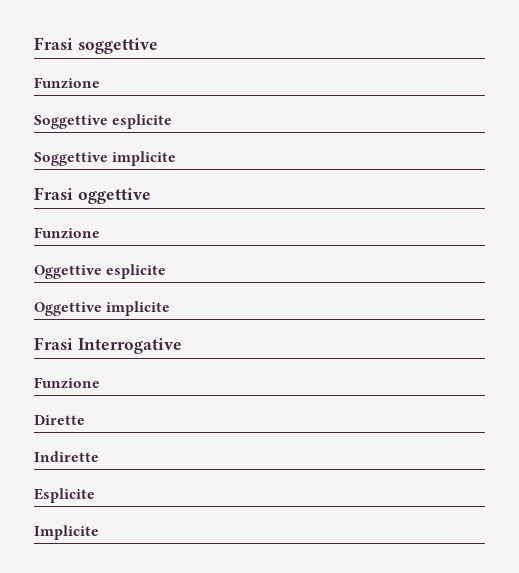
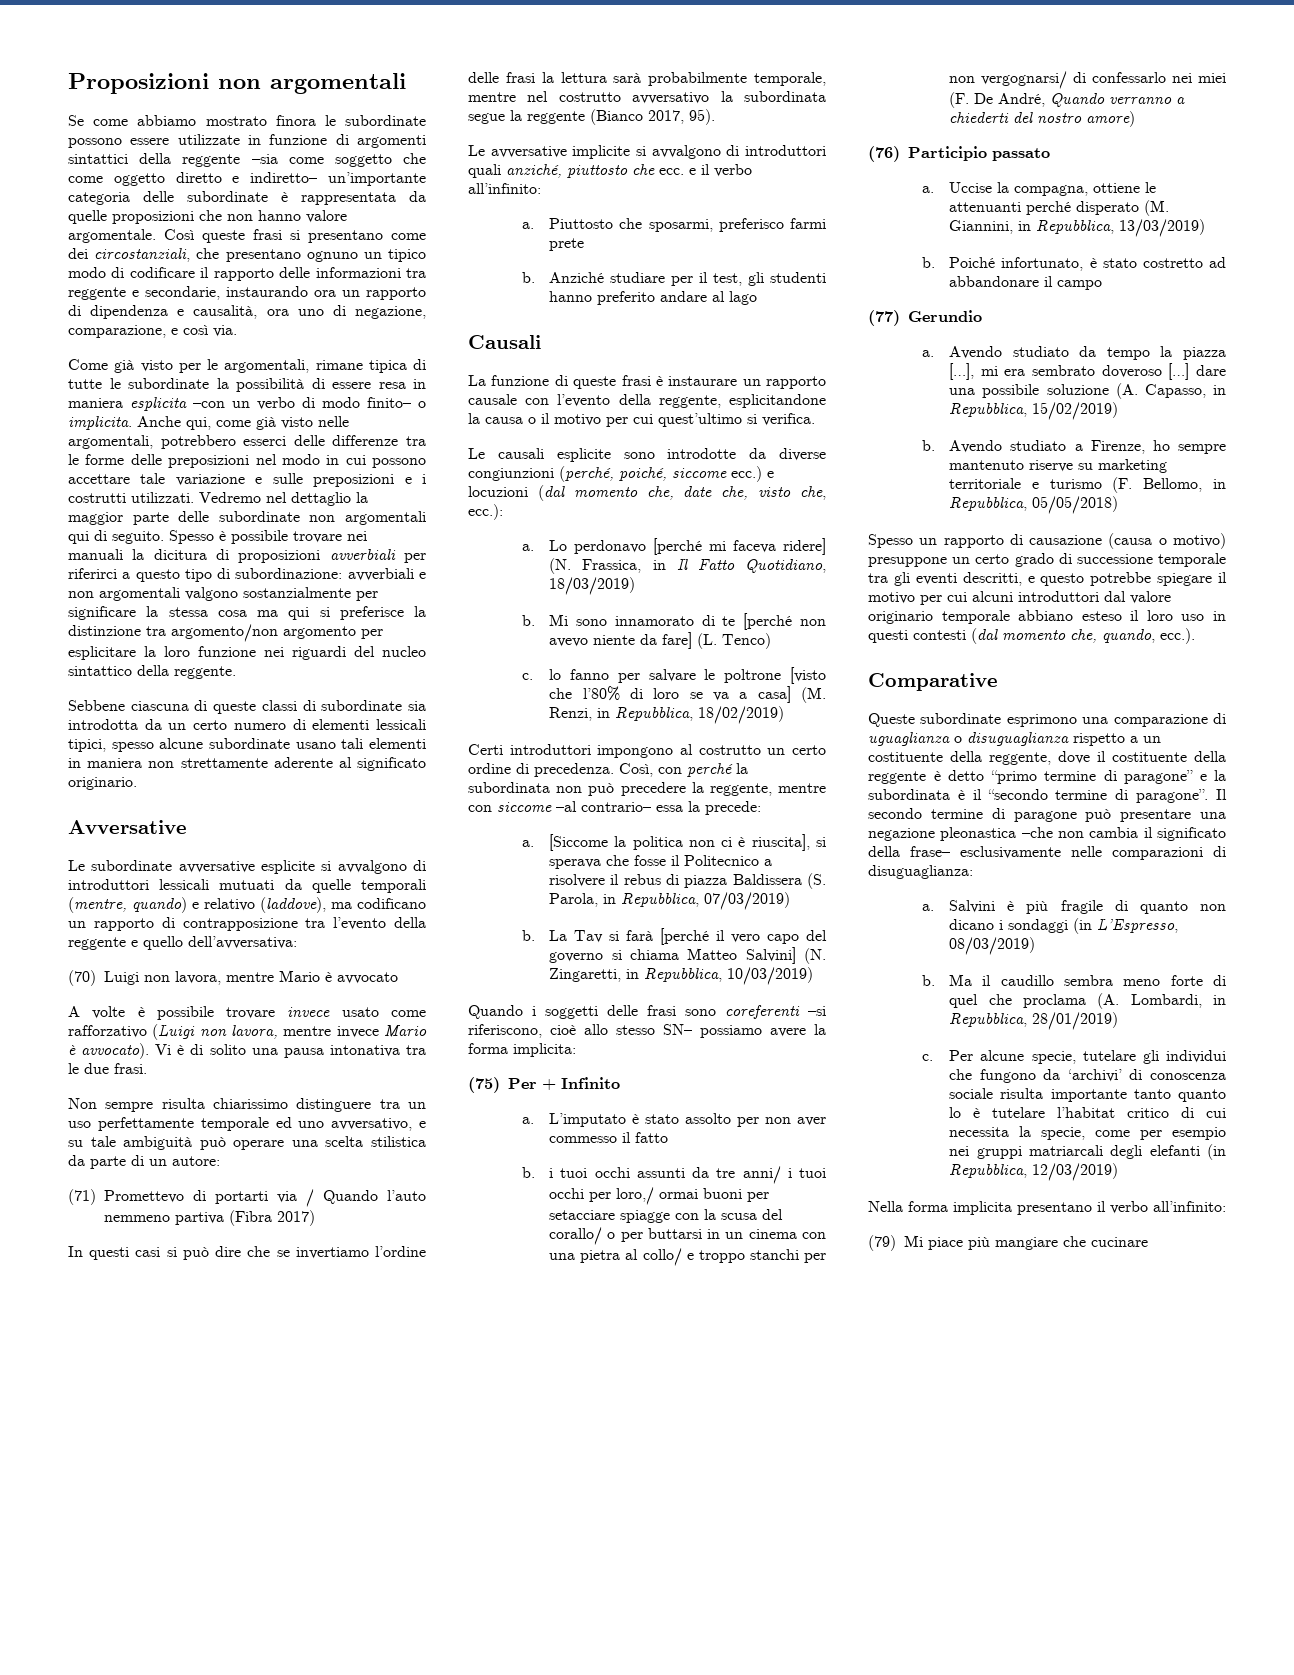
[34,37,158,54] [34,77,100,89] [34,114,173,129] [34,151,177,166] [34,187,151,204] [34,227,100,239] [34,264,167,279] [34,301,171,316] [34,337,182,354] [34,377,100,389] [34,415,85,425] [34,451,99,462] [34,488,95,503] [34,525,99,540] Frasi soggettive // Funzione // Soggettive esplicite // Soggettive implicite // Frasi oggettive // Funzione // Oggettive esplicite // Oggettive implicite // Frasi Interrogative // Funzione // Dirette // Indirette // Esplicite // Implicite -> [68,73,406,94] [68,115,426,126] [68,134,426,148] [68,153,426,167] [68,172,426,186] [68,191,426,205] [68,210,347,224] [68,229,426,243] [68,248,426,262] [68,267,426,281] [68,286,426,300] [68,305,426,319] [68,325,237,338] [68,359,426,373] [68,378,426,392] [68,397,426,411] [68,416,349,430] [68,435,426,449] [68,454,426,468] [68,473,426,487] [68,492,368,506] [68,511,426,525] [68,530,367,544] [68,549,426,563] [68,568,426,582] [68,587,378,601] [68,606,426,620] [68,624,383,642] [68,646,426,660] [68,665,236,679] [68,700,427,714] [68,719,426,730] [68,738,426,752] [68,757,426,771] [68,777,137,790] [68,820,187,834] [68,860,426,874] [68,879,426,893] [68,897,426,913] [68,917,426,931] [68,936,297,950] [68,970,398,986] [68,1006,426,1020] [68,1024,427,1040] [68,1043,426,1059] [68,1063,147,1074] [68,1098,426,1112] [68,1117,426,1131] [68,1136,426,1150] [68,1155,220,1169] [68,1189,426,1207] [104,1210,315,1226] [68,1246,427,1260] [468,72,826,86] [468,91,826,104] [468,109,715,125] [468,145,826,159] [468,164,752,178] [468,183,541,194] [522,218,826,232] [549,238,585,251] [522,272,826,286] [549,291,758,305] [468,335,541,349] [468,375,826,389] [468,394,826,408] [468,413,815,427] [468,448,826,462] [468,466,774,482] [468,485,826,501] [468,504,503,520] [522,538,826,555] [549,558,826,574] [549,577,636,595] [522,613,826,630] [549,632,772,649] [522,667,826,684] [549,686,826,703] [549,706,785,724] [468,744,826,758] [468,763,748,777] [468,782,826,796] [468,801,761,815] [522,834,826,851] [549,855,773,869] [549,873,826,889] [549,892,791,910] [522,928,827,945] [549,947,826,964] [549,967,814,985] [468,1005,826,1019] [468,1024,826,1038] [468,1043,576,1057] [468,1077,620,1093] [522,1113,826,1127] [549,1132,669,1143] [522,1166,826,1184] [549,1187,770,1205] [549,1209,784,1223] [549,1227,826,1245] [549,1248,826,1266] [949,71,1226,89] [949,92,1186,108] [949,111,1136,127] [868,146,1050,162] [922,182,1157,196] [949,200,1170,216] [949,219,1206,237] [922,257,1226,271] [949,276,1103,290] [868,310,982,326] [922,346,1226,360] [949,363,1226,380] [949,383,1226,399] [949,402,1119,420] [922,440,1226,454] [949,459,1168,473] [949,477,1226,493] [949,496,1119,514] [868,533,1226,549] [868,553,1226,567] [868,572,1227,586] [868,591,1171,605] [868,610,1226,624] [868,628,1195,644] [868,673,998,691] [868,713,1226,727] [868,732,1161,746] [868,751,1226,765] [868,770,1226,784] [868,789,1227,803] [868,808,1226,822] [868,827,1226,841] [868,846,1226,860] [868,865,973,879] [922,900,1226,914] [949,918,1179,934] [949,937,1036,955] [922,974,1226,986] [949,993,1226,1009] [949,1012,1119,1030] [922,1050,1226,1064] [949,1069,1226,1083] [949,1088,1226,1102] [949,1107,1226,1118] [949,1126,1226,1140] [949,1144,1226,1160] [949,1163,1119,1181] [868,1201,1226,1215] [868,1235,1148,1251] Proposizioni non argomentali // Se come abbiamo mostrato finora le subordinate possono essere utilizzate in funzione di argomenti sintattici della reggente –sia come soggetto che come oggetto diretto e indiretto– un’importante categoria delle subordinate è rappresentata da quelle proposizioni che non hanno valore argomentale. Così queste frasi si presentano come dei circostanziali, che presentano ognuno un tipico modo di codificare il rapporto delle informazioni tra reggente e secondarie, instaurando ora un rapporto di dipendenza e causalità, ora uno di negazione, comparazione, e così via. // Come già visto per le argomentali, rimane tipica di tutte le subordinate la possibilità di essere resa in maniera esplicita –con un verbo di modo finito– o implicita. Anche qui, come già visto nelle argomentali, potrebbero esserci delle differenze tra le forme delle preposizioni nel modo in cui possono accettare tale variazione e sulle preposizioni e i costrutti utilizzati. Vedremo nel dettaglio la maggior parte delle subordinate non argomentali qui di seguito. Spesso è possibile trovare nei manuali la dicitura di proposizioni avverbiali per riferirci a questo tipo di subordinazione: avverbiali e non argomentali valgono sostanzialmente per significare la stessa cosa ma qui si preferisce la distinzione tra argomento/non argomento per esplicitare la loro funzione nei riguardi del nucleo sintattico della reggente. // Sebbene ciascuna di queste classi di subordinate sia introdotta da un certo numero di elementi lessicali tipici, spesso alcune subordinate usano tali elementi in maniera non strettamente aderente al significato originario. // Avversative // Le subordinate avversative esplicite si avvalgono di introduttori lessicali mutuati da quelle temporali (mentre, quando) e relativo (laddove), ma codificano un rapporto di contrapposizione tra l’evento della reggente e quello dell’avversativa: // (70) Luigi non lavora, mentre Mario è avvocato // A volte è possibile trovare invece usato come rafforzativo (Luigi non lavora, mentre invece Mario è avvocato). Vi è di solito una pausa intonativa tra le due frasi. // Non sempre risulta chiarissimo distinguere tra un uso perfettamente temporale ed uno avversativo, e su tale ambiguità può operare una scelta stilistica da parte di un autore: // (71) Promettevo di portarti via / Quando l’auto nemmeno partiva (Fibra 2017) // In questi casi si può dire che se invertiamo l’ordine delle frasi la lettura sarà probabilmente temporale, mentre nel costrutto avversativo la subordinata segue la reggente (Bianco 2017, 95). // Le avversative implicite si avvalgono di introduttori quali anziché, piuttosto che ecc. e il verbo all’infinito: // a. Piuttosto che sposarmi, preferisco farmi prete // b. Anziché studiare per il test, gli studenti hanno preferito andare al lago // Causali // La funzione di queste frasi è instaurare un rapporto causale con l’evento della reggente, esplicitandone la causa o il motivo per cui quest’ultimo si verifica. // Le causali esplicite sono introdotte da diverse congiunzioni (perché, poiché, siccome ecc.) e locuzioni (dal momento che, date che, visto che, ecc.): // a. Lo perdonavo [perché mi faceva ridere] (N. Frassica, in Il Fatto Quotidiano, 18/03/2019) // b. Mi sono innamorato di te [perché non avevo niente da fare] (L. Tenco) // c. lo fanno per salvare le poltrone [visto che l’80% di loro se va a casa] (M. Renzi, in Repubblica, 18/02/2019) // Certi introduttori impongono al costrutto un certo ordine di precedenza. Così, con perché la subordinata non può precedere la reggente, mentre con siccome –al contrario– essa la precede: // a. [Siccome la politica non ci è riuscita], si sperava che fosse il Politecnico a risolvere il rebus di piazza Baldissera (S. Parola, in Repubblica, 07/03/2019) // b. La Tav si farà [perché il vero capo del governo si chiama Matteo Salvini] (N. Zingaretti, in Repubblica, 10/03/2019) // Quando i soggetti delle frasi sono coreferenti –si riferiscono, cioè allo stesso SN– possiamo avere la forma implicita: // (75) Per + Infinito // a. L’imputato è stato assolto per non aver commesso il fatto // b. i tuoi occhi assunti da tre anni/ i tuoi occhi per loro,/ ormai buoni per setacciare spiagge con la scusa del corallo/ o per buttarsi in un cinema con una pietra al collo/ e troppo stanchi per non vergognarsi/ di confessarlo nei miei (F. De André, Quando verranno a chiederti del nostro amore) // (76) Participio passato // a. Uccise la compagna, ottiene le attenuanti perché disperato (M. Giannini, in Repubblica, 13/03/2019) // b. Poiché infortunato, è stato costretto ad abbandonare il campo // (77) Gerundio // a. Avendo studiato da tempo la piazza […], mi era sembrato doveroso […] dare una possibile soluzione (A. Capasso, in Repubblica, 15/02/2019) // b. Avendo studiato a Firenze, ho sempre mantenuto riserve su marketing territoriale e turismo (F. Bellomo, in Repubblica, 05/05/2018) // Spesso un rapporto di causazione (causa o motivo) presuppone un certo grado di successione temporale tra gli eventi descritti, e questo potrebbe spiegare il motivo per cui alcuni introduttori dal valore originario temporale abbiano esteso il loro uso in questi contesti (dal momento che, quando, ecc.). // Comparative // Queste subordinate esprimono una comparazione di uguaglianza o disuguaglianza rispetto a un costituente della reggente, dove il costituente della reggente è detto “primo termine di paragone” e la subordinata è il “secondo termine di paragone”. Il secondo termine di paragone può presentare una negazione pleonastica –che non cambia il significato della frase– esclusivamente nelle comparazioni di disuguaglianza: // a. Salvini è più fragile di quanto non dicano i sondaggi (in L’Espresso, 08/03/2019) // b. Ma il caudillo sembra meno forte di quel che proclama (A. Lombardi, in Repubblica, 28/01/2019) // c. Per alcune specie, tutelare gli individui che fungono da ‘archivi’ di conoscenza sociale risulta importante tanto quanto lo è tutelare l’habitat critico di cui necessita la specie, come per esempio nei gruppi matriarcali degli elefanti (in Repubblica, 12/03/2019) // Nella forma implicita presentano il verbo all’infinito: // (79) Mi piace più mangiare che cucinare

